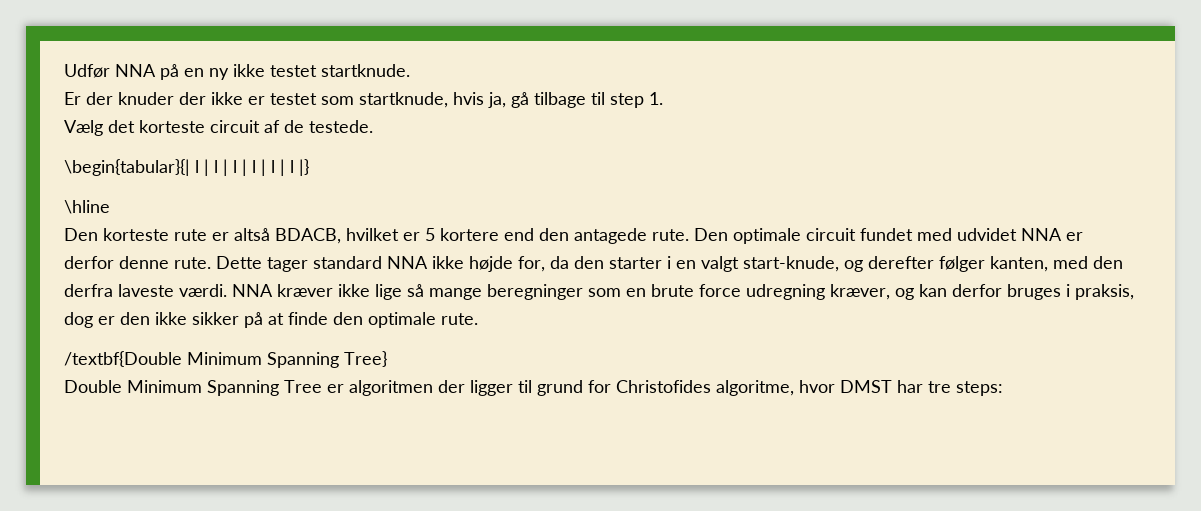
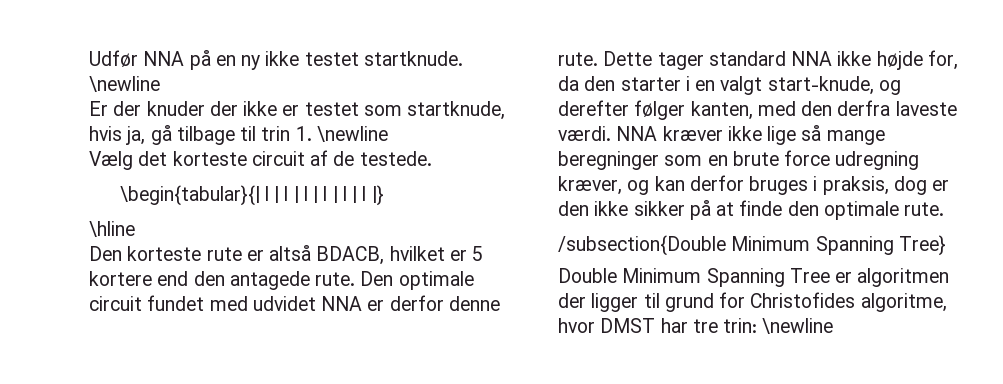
(410, 70) none -> [89,76,160,92] \newline
[610,93,644,108] step -> [261,126,291,141] trin
(663, 98) none -> [316,126,388,142] \newline
[64,351,182,367] /textbf{Double -> [558,235,726,256] /subsection{Double
[956,381,1003,396] steps: -> [723,318,834,334] trin: \newline

